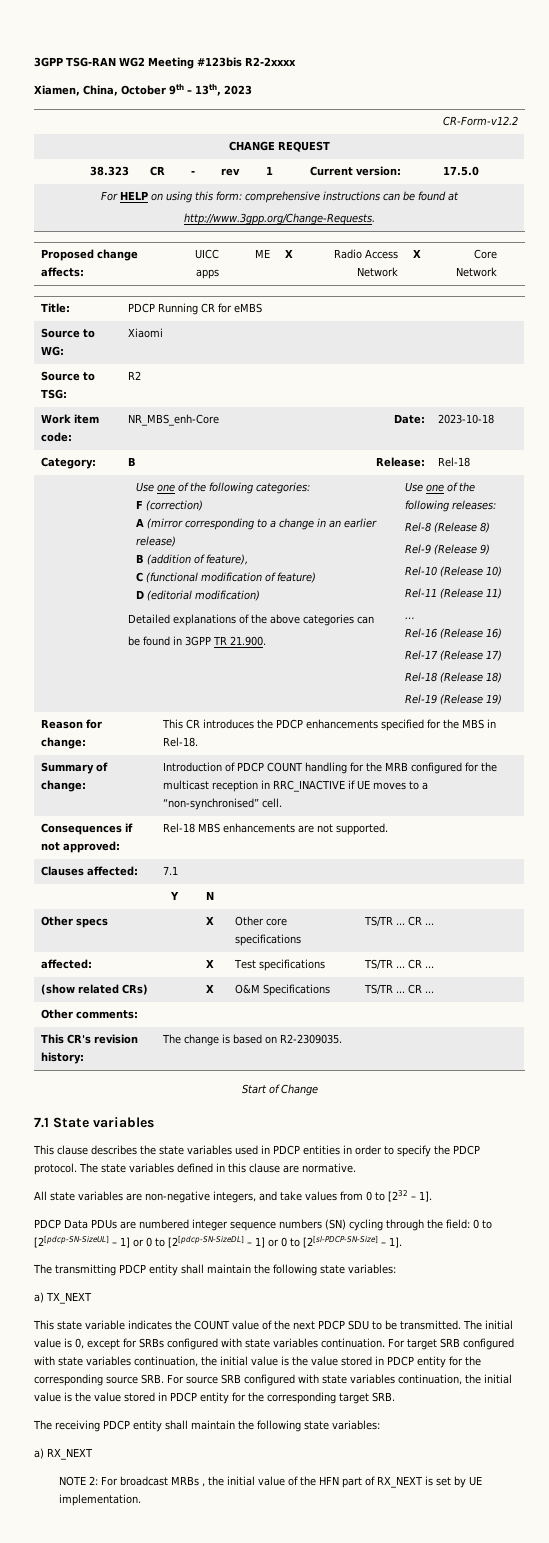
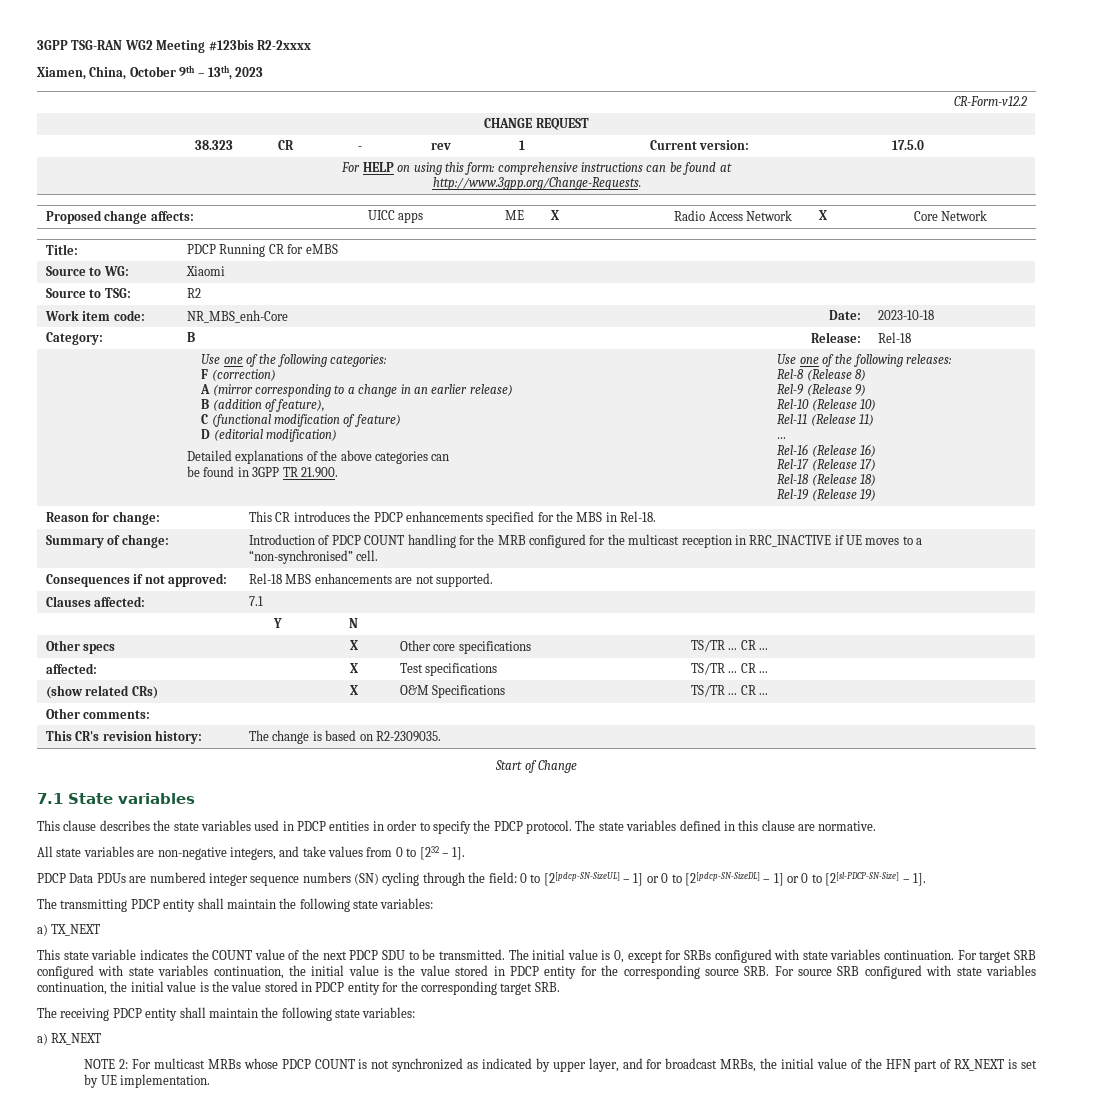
[120,1476,206,1487] broadcast MRBs , -> [154,1058,757,1072] multicast MRBs whose PDCP COUNT is not synchronized as indicated by upper layer, and for broadcast MRBs,

